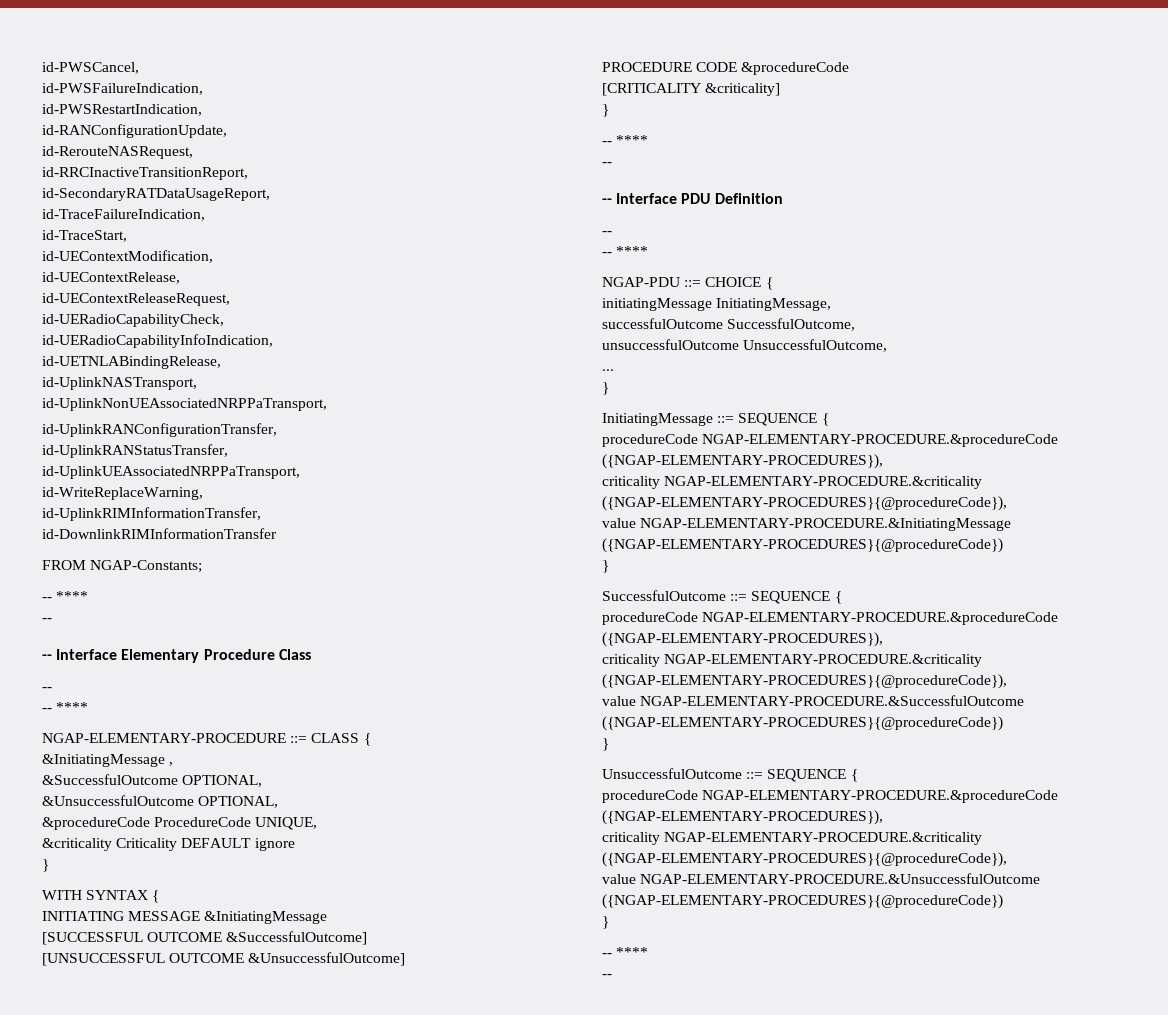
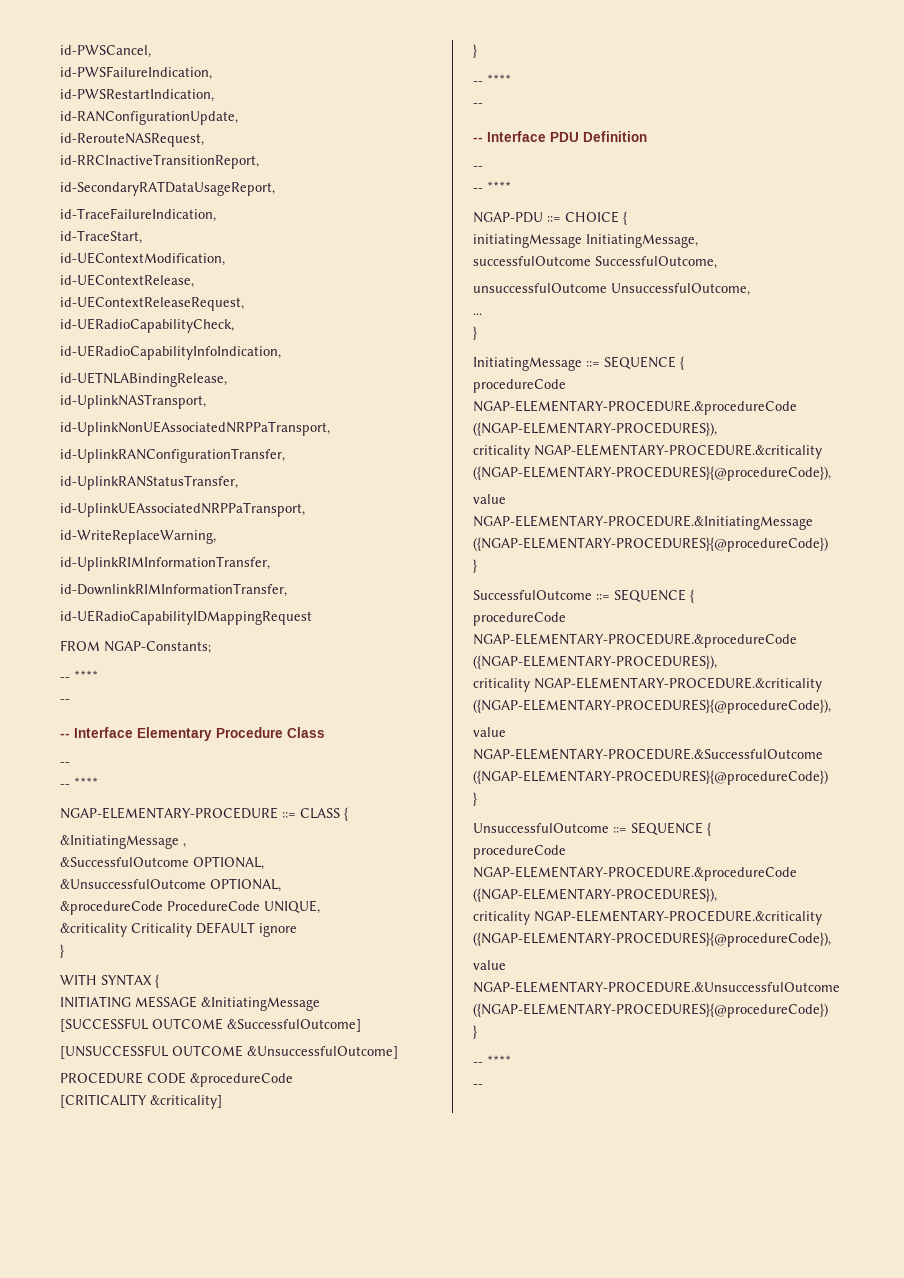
[42,528,277,539] id-DownlinkRIMInformationTransfer -> [60,583,287,597] [60,610,312,625] id-DownlinkRIMInformationTransfer, // id-UERadioCapabilityIDMappingRequest

